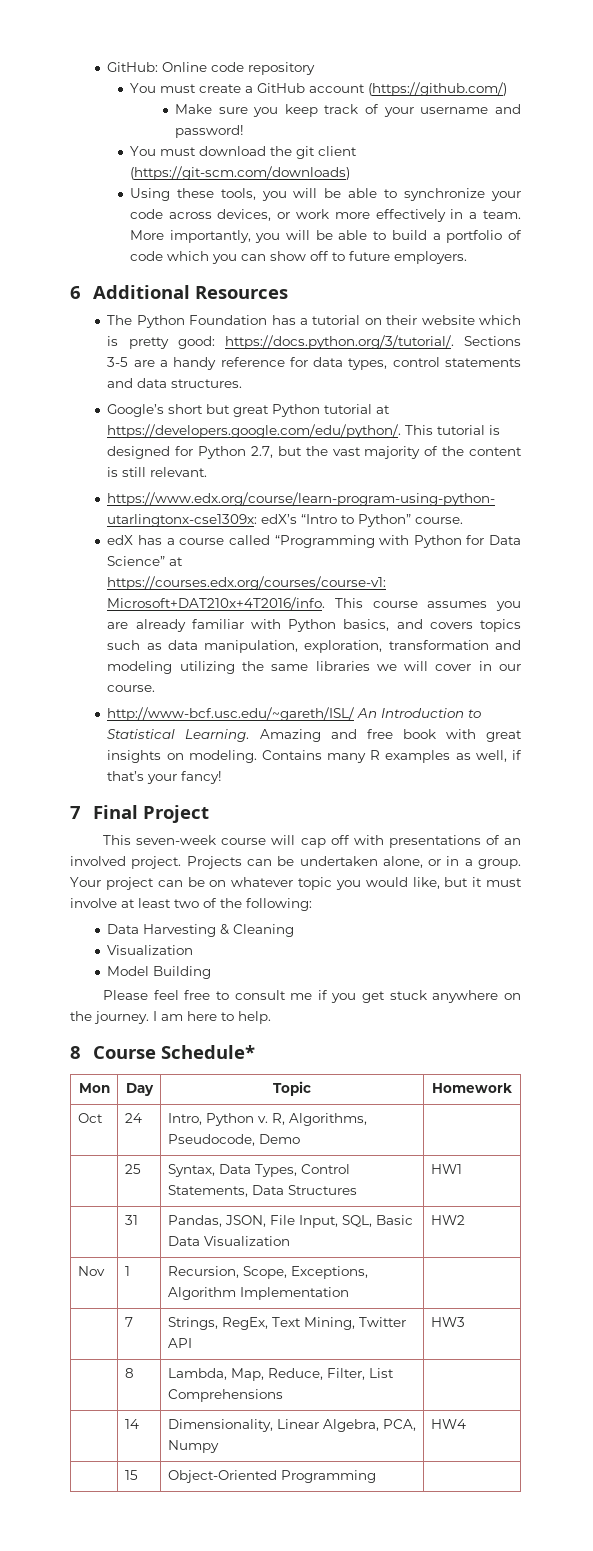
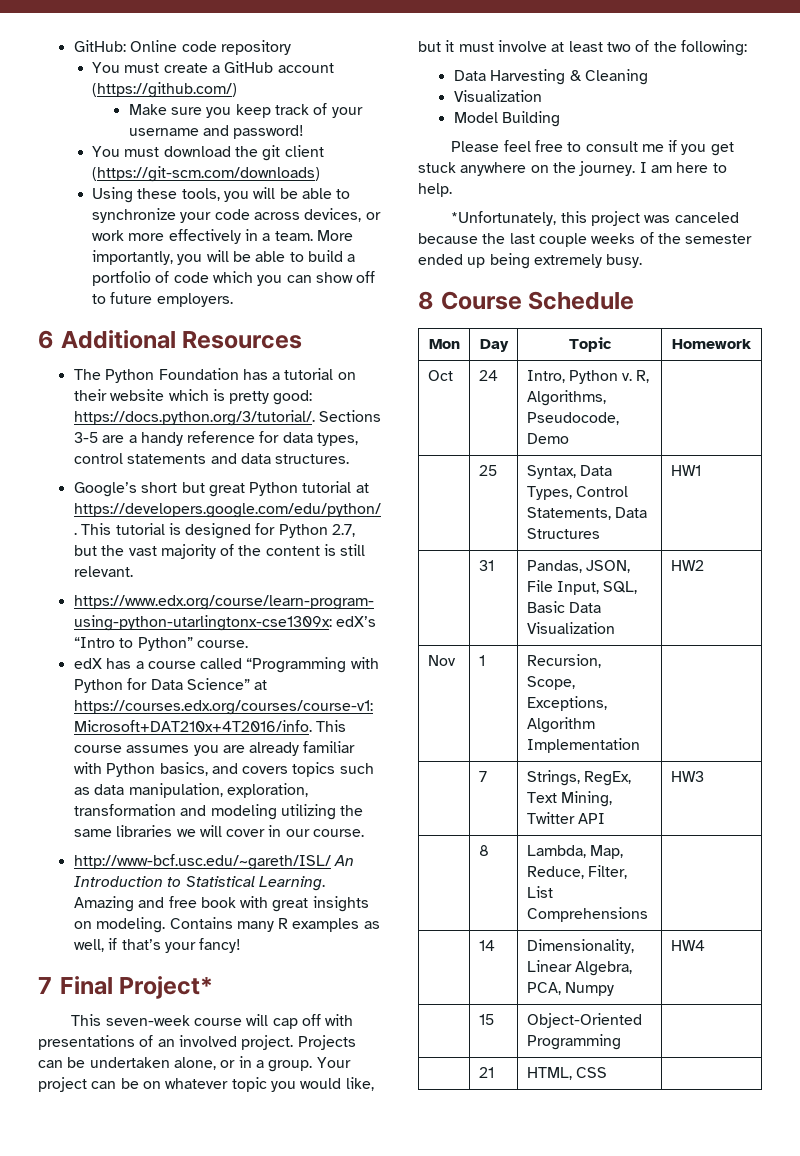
[142,805,209,823] Project -> [119,976,214,999] Project*
(271, 1017) none -> [451,211,739,226] [418,232,753,247] [418,253,643,269] // *Unfortunately, this project was canceled because the last couple weeks of the semester ended up being extremely busy.
[160,1045,255,1059] Schedule* -> [528,291,635,310] Schedule
(376, 1476) none -> [478,1067,494,1078] [526,1067,607,1080] // | 21 | HTML, CSS |

